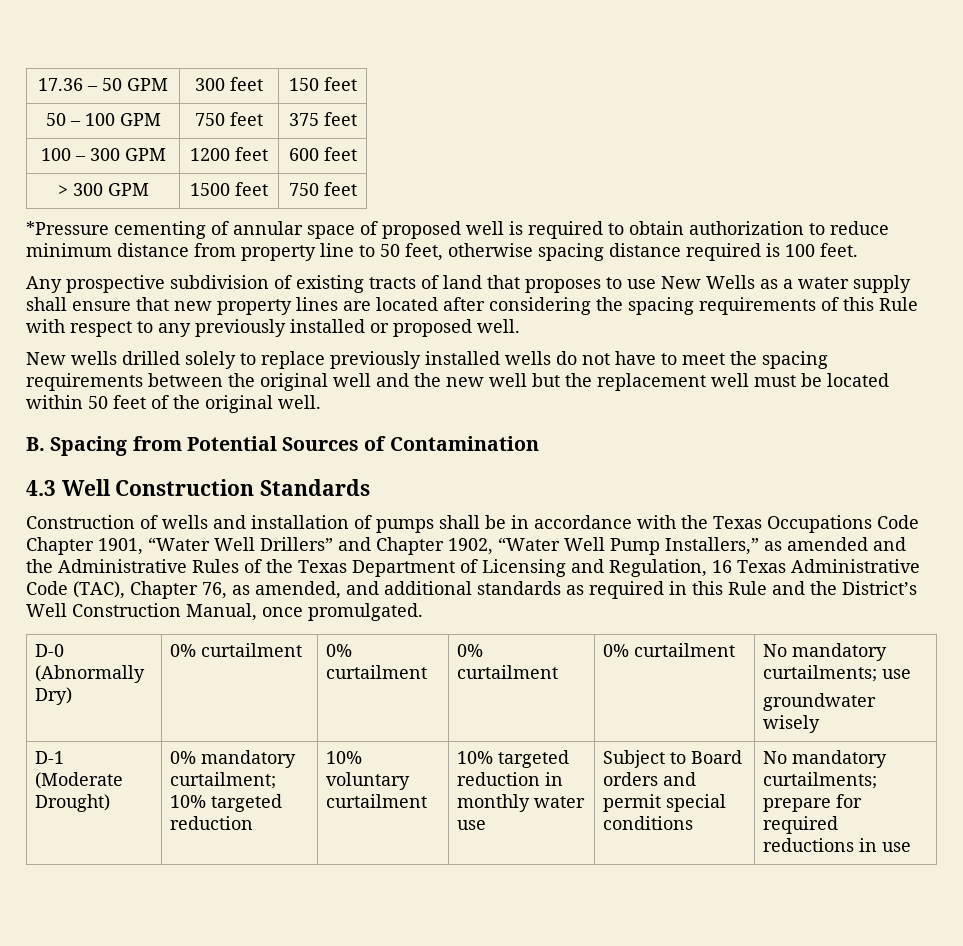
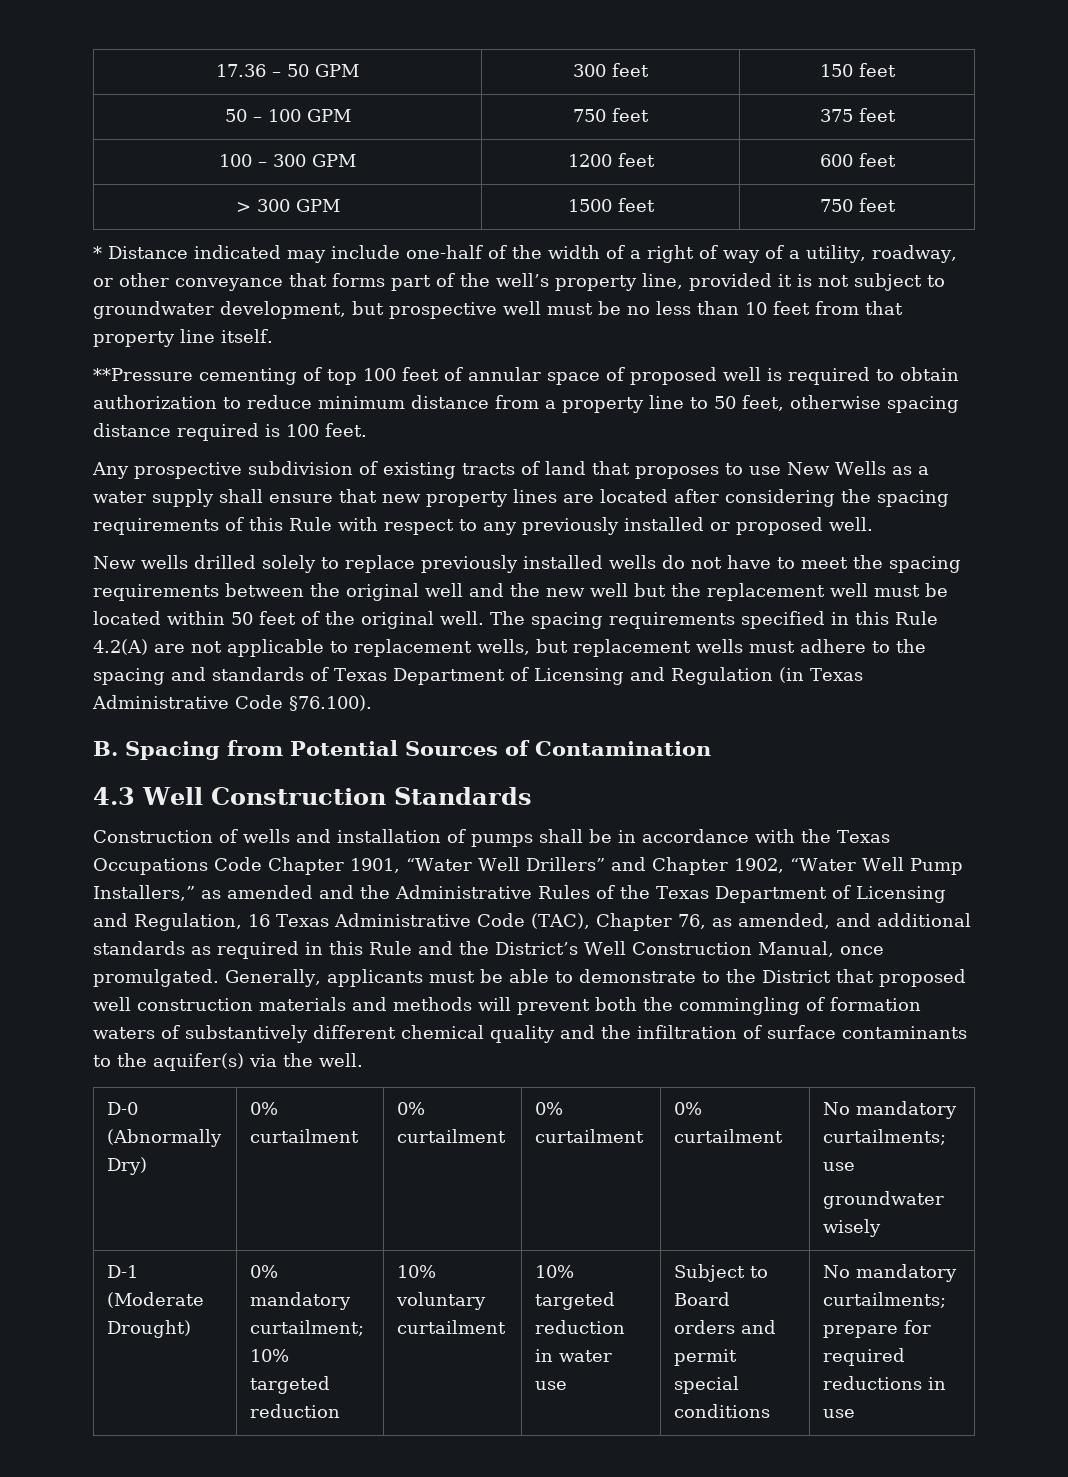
[26,221,206,239] *Pressure cementing -> [93,245,957,263] [93,273,945,291] [93,301,903,319] [93,329,273,347] [93,367,439,385] * Distance indicated may include one-half of the width of a right of way of a utility, roadway, or other conveyance that forms part of the well’s property line, provided it is not subject to groundwater development, but prospective well must be no less than 10 feet from that property line itself. // **Pressure cementing of top 100 feet
(236, 250) none -> [545,400,556,409] a
(321, 402) none -> [490,611,938,629] [93,639,926,657] [93,667,863,685] [92,695,372,711] The spacing requirements specified in this Rule 4.2(A) are not applicable to replacement wells, but replacement wells must adhere to the spacing and standards of Texas Department of Licensing and Regulation (in Texas Administrative Code §76.100).
(423, 612) none -> [225,969,966,987] [93,997,921,1015] [93,1025,967,1043] [93,1053,363,1071] Generally, applicants must be able to demonstrate to the District that proposed well construction materials and methods will prevent both the commingling of formation waters of substantively different chemical quality and the infiltration of surface contaminants to the aquifer(s) via the well.
[457,794,531,812] monthly -> (554, 1355) none

